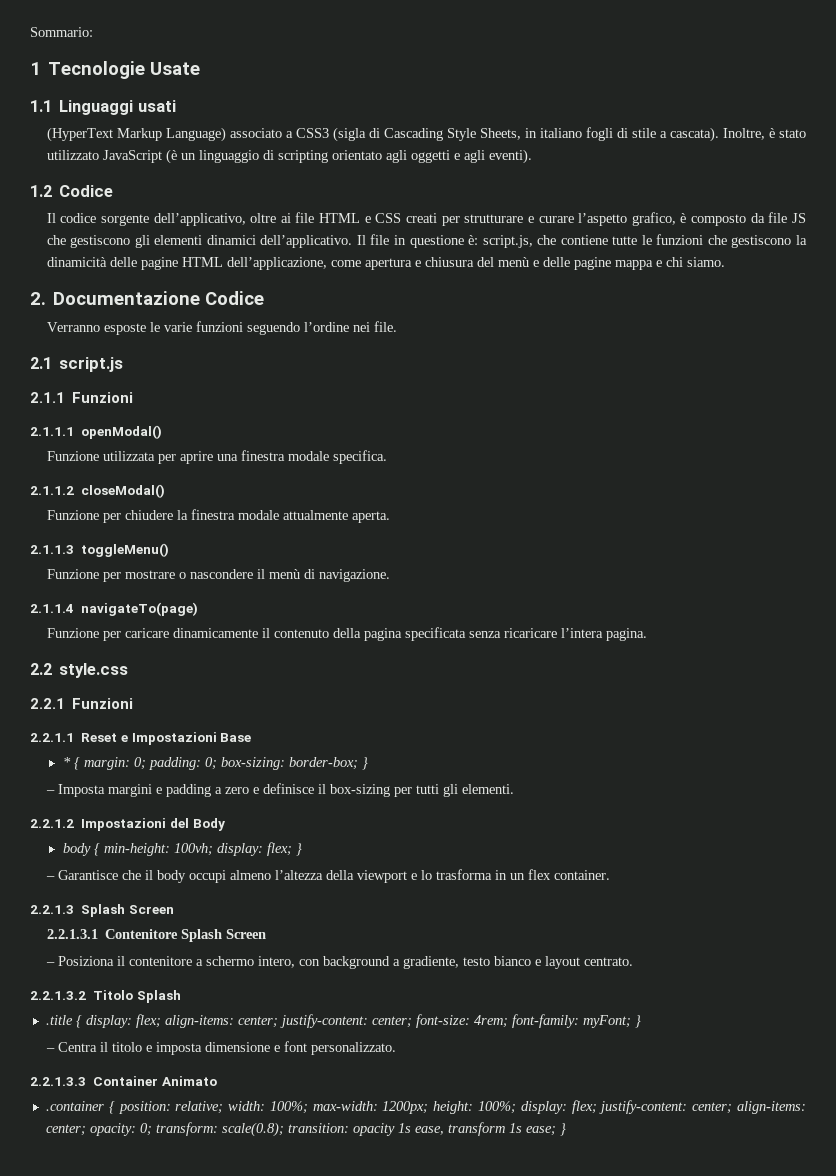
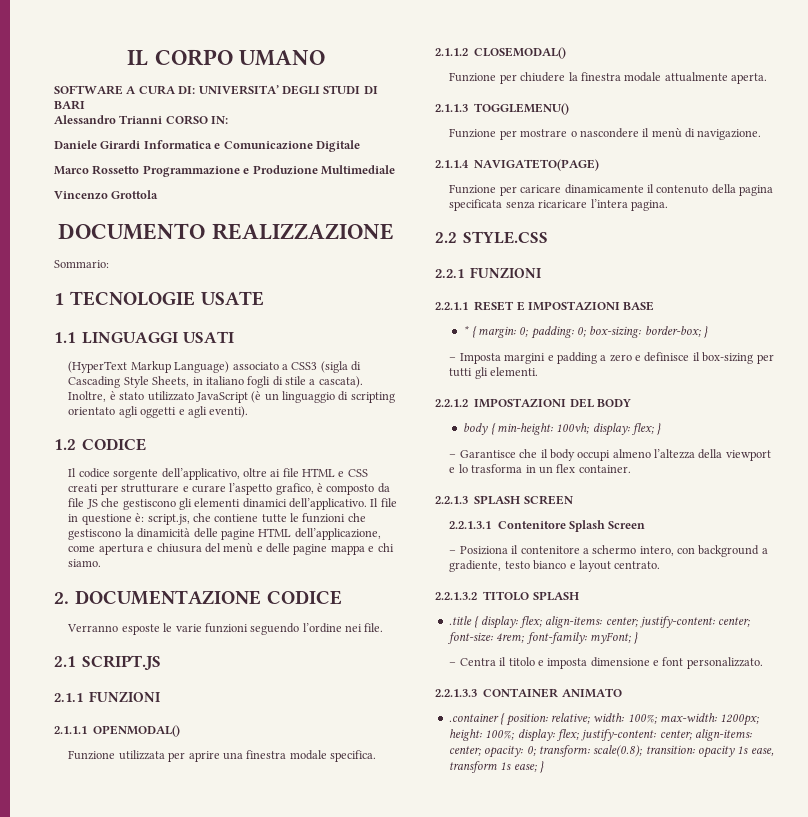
(30, 32) none -> [127,49,325,66] [54,85,378,95] [54,100,85,110] [54,115,229,125] [54,140,360,152] [54,165,395,177] [54,190,159,200] [58,223,394,240] IL CORPO UMANO // SOFTWARE A CURA DI: UNIVERSITA’ DEGLI STUDI DI BARI // Alessandro Trianni CORSO IN: // Daniele Girardi Informatica e Comunicazione Digitale // Marco Rossetto Programmazione e Produzione Multimediale // Vincenzo Grottola // DOCUMENTO REALIZZAZIONE //
[48,61,201,79] Tecnologie Usate -> [70,291,264,306] TECNOLOGIE USATE
[59,100,176,115] Linguaggi usati -> [82,331,234,344] LINGUAGGI USATI
[59,185,114,197] Codice -> [82,438,147,451] CODICE
[53,291,265,305] Documentazione Codice -> [75,590,342,605] DOCUMENTAZIONE CODICE
[59,357,124,372] script.js -> [82,655,162,671] SCRIPT.JS
[72,392,134,403] Funzioni -> [89,691,162,702] FUNZIONI
[81,425,163,439] openModal() -> [93,725,181,737] OPENMODAL()
[81,484,166,498] closeModal() -> [474,47,567,59] CLOSEMODAL()
[81,543,170,557] toggleMenu() -> [474,103,570,115] TOGGLEMENU()
[81,602,199,616] navigateTo(page) -> [474,159,600,171] NAVIGATETO(PAGE)
[59,663,129,678] style.css -> [463,231,549,244] STYLE.CSS
[72,698,134,709] Funzioni -> [470,267,543,278] FUNZIONI
[81,732,252,745] Reset e Impostazioni Base -> [474,301,655,311] RESET E IMPOSTAZIONI BASE
[81,818,225,831] Impostazioni del Body -> [474,398,631,408] IMPOSTAZIONI DEL BODY
[81,904,174,917] Splash Screen -> [474,495,573,505] SPLASH SCREEN
[93,990,181,1003] Titolo Splash -> [483,591,579,601] TITOLO SPLASH
[93,1076,217,1086] Container Animato -> [483,688,622,698] CONTAINER ANIMATO

